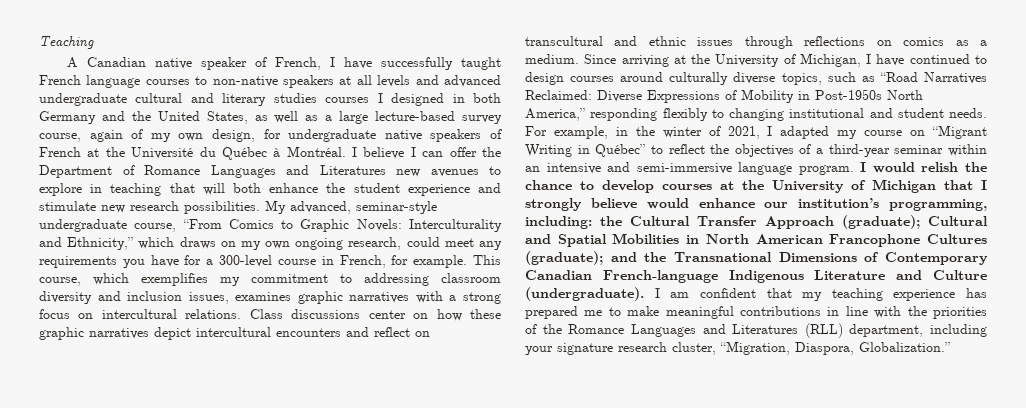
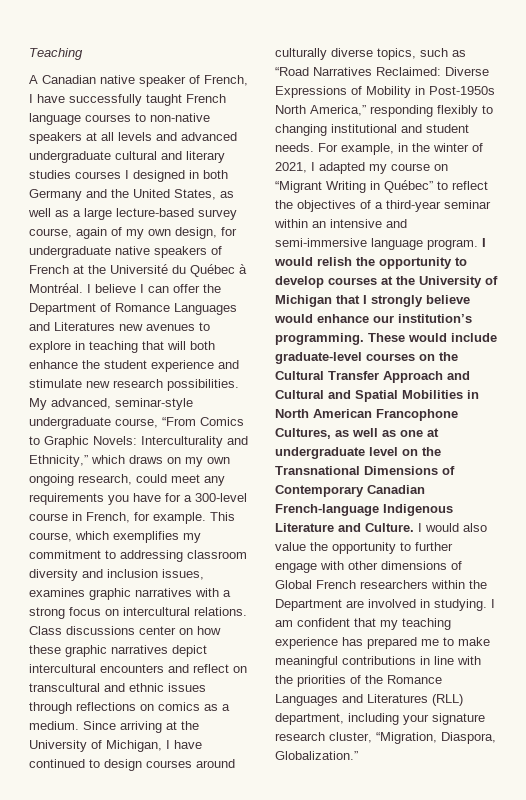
[525,180,572,190] chance -> [379,257,452,269] opportunity
[889,199,987,211] [525,216,592,229] programming, including: -> [275,333,497,345] [275,352,435,364] programming. These would include graduate-level courses on
[842,215,920,229] (graduate); -> [447,371,470,380] and
[927,234,987,244] [525,251,637,265] Cultures (graduate); and -> [275,428,439,439] [275,447,418,459] Cultures, as well as one at undergraduate level on
[933,270,987,280] [525,287,644,301] Culture (undergraduate). -> [365,523,487,532] [275,542,453,554] [275,561,462,573] [275,580,487,589] [275,599,487,611] Culture. I would also value the opportunity to further engage with other dimensions of Global French researchers within the Department are involved in studying.

